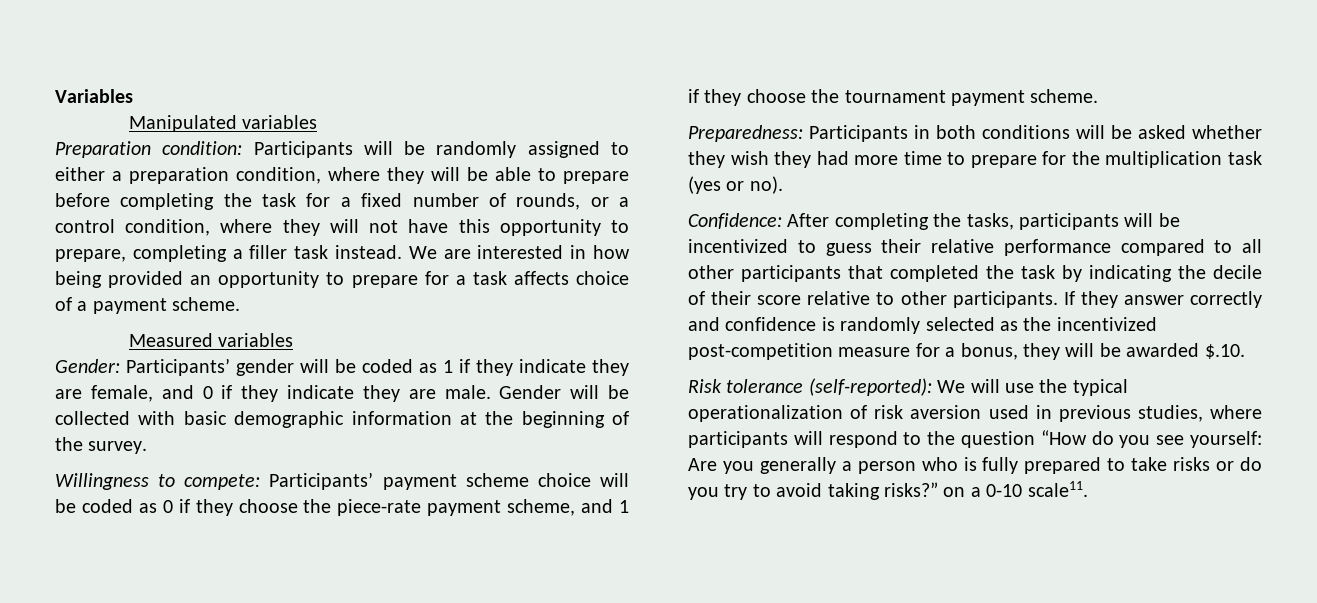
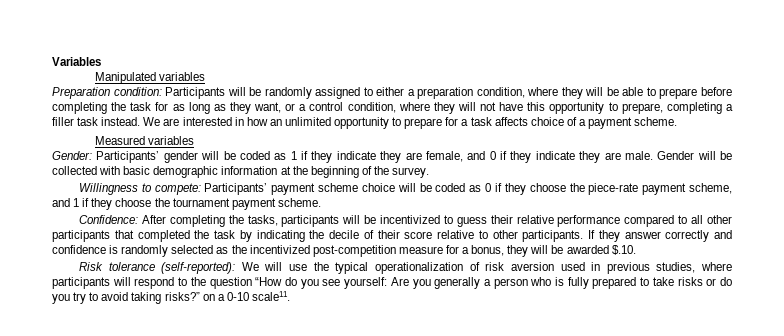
[340,193,581,210] a fixed number of rounds, -> [172,102,282,114] as long as they want,
[55,271,212,288] being provided an -> [269,117,331,126] an unlimited
[688,125,1262,142] [688,151,1262,168] [688,176,783,194] // Preparedness: Participants in both conditions will be asked whether they wish they had more time to prepare for the multiplication task (yes or no). -> (321, 202) none

